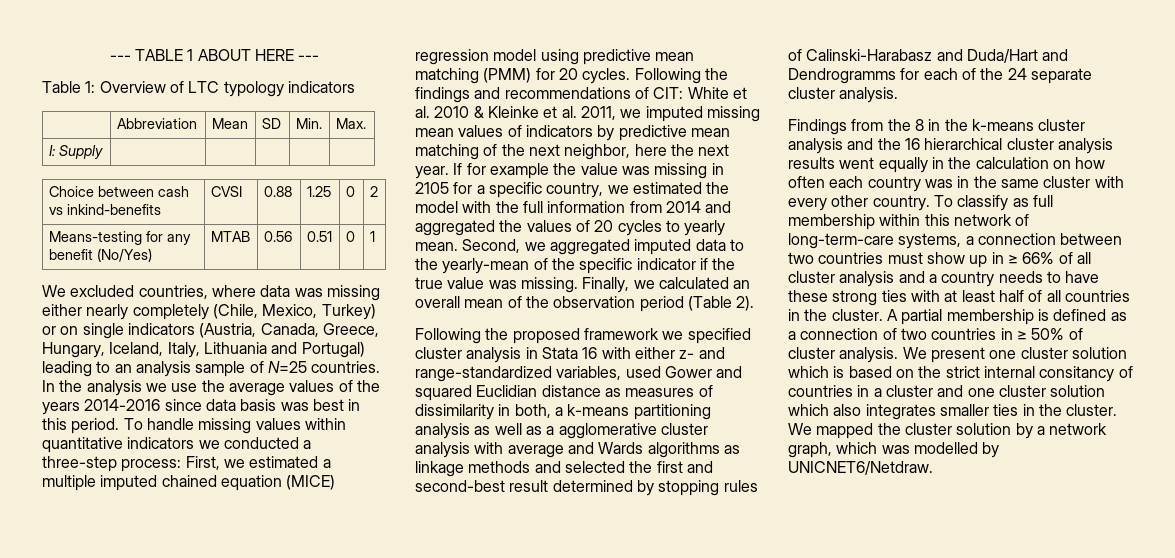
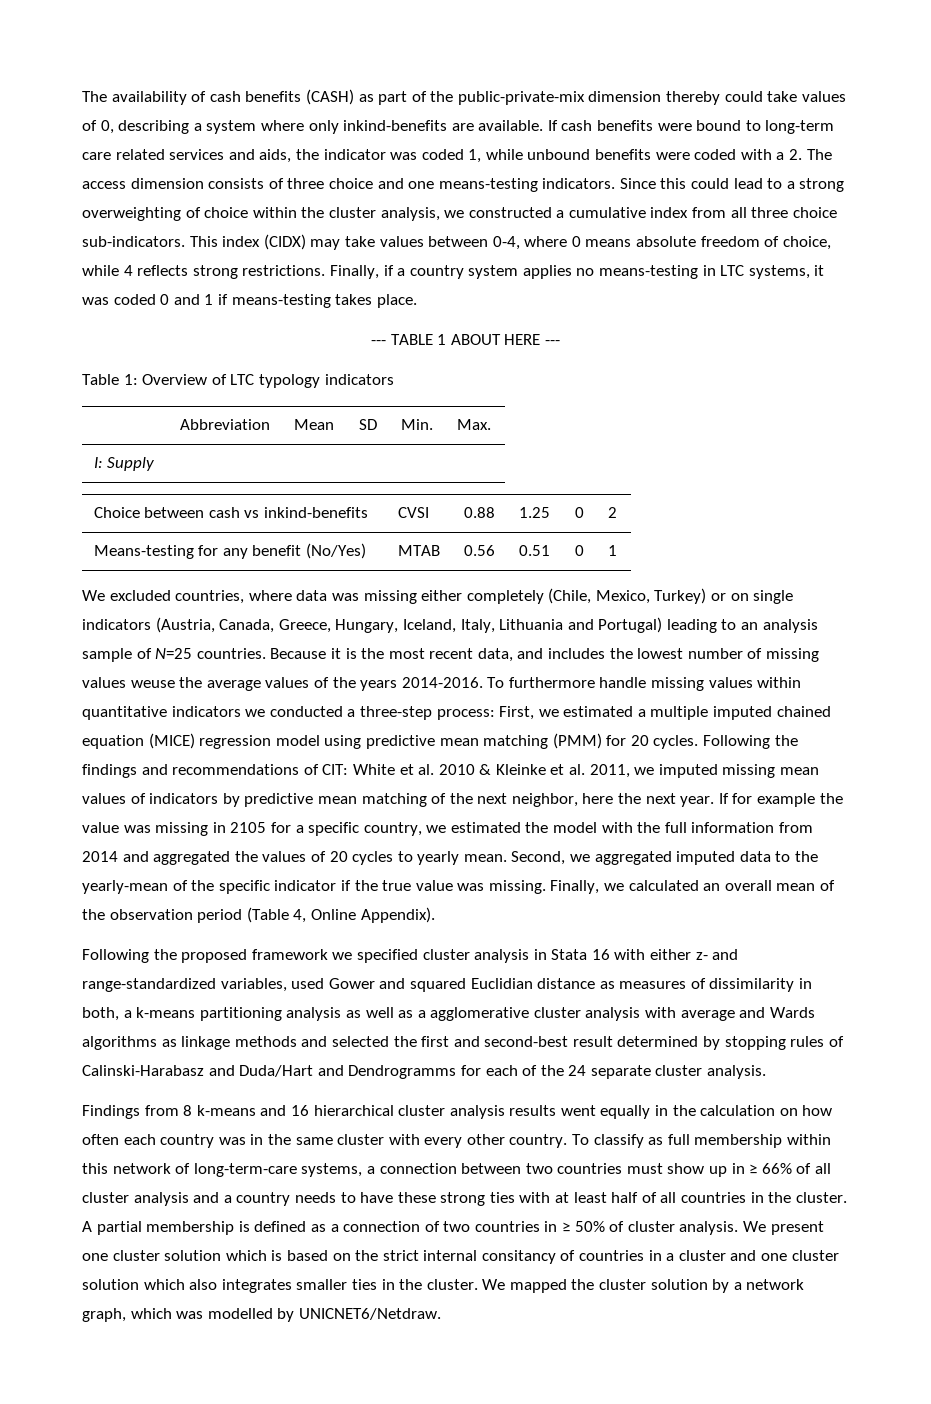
(109, 58) none -> [82,89,846,105] [82,120,835,134] [82,149,832,163] [82,178,845,192] [82,207,837,221] [82,234,831,250] [82,265,825,279] [82,294,417,308] The availability of cash benefits (CASH) as part of the public-private-mix dimension thereby could take values of 0, describing a system where only inkind-benefits are available. If cash benefits were bound to long-term care related services and aids, the indicator was coded 1, while unbound benefits were coded with a 2. The access dimension consists of three choice and one means-testing indicators. Since this could lead to a strong overweighting of choice within the cluster analysis, we constructed a cumulative index from all three choice sub-indicators. This index (CIDX) may take values between 0-4, where 0 means absolute freedom of choice, while 4 reflects strong restrictions. Finally, if a country system applies no means-testing in LTC systems, it was coded 0 and 1 if means-testing takes place. //
[86,304,129,320] nearly -> (463, 595) none
[42,380,198,396] In the analysis we use -> [270,648,820,662] [82,677,175,688] Because it is the most recent data, and includes the lowest number of missing values weuse
[84,399,361,411] [42,418,143,434] 2014-2016 since data basis was best in this period. To -> [401,677,595,688] 2014-2016. To furthermore
[736,296,755,311] 2). -> [293,907,435,923] 4, Online Appendix).
[887,119,1086,131] [788,138,901,154] the 8 in the k-means cluster analysis and the -> [183,1105,287,1116] 8 k-means and

